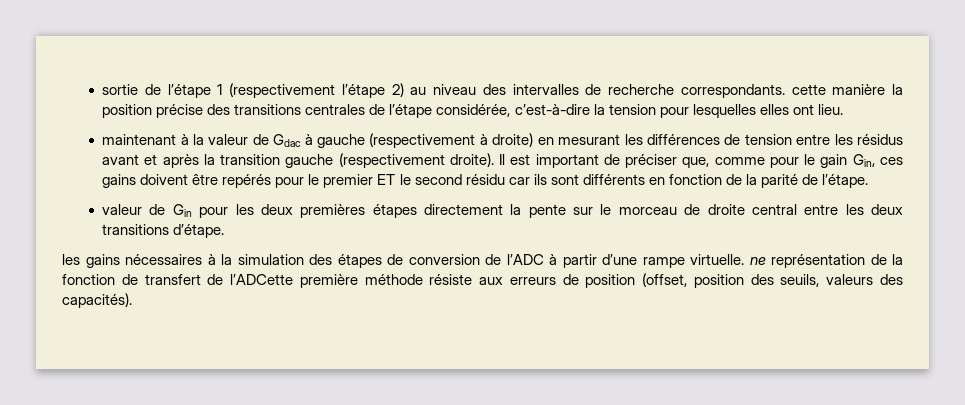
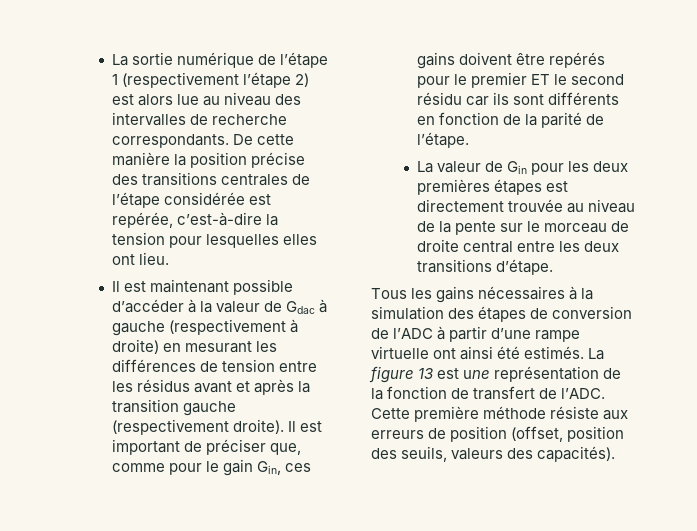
[102,84,139,95] sortie -> [112,52,255,68] La sortie numérique
(404, 90) none -> [112,94,200,106] est alors lue
(785, 91) none -> [233,134,254,145] De
[436,104,511,117] considérée, -> [164,192,272,205] [112,212,174,228] considérée est repérée,
[102,134,177,145] maintenant -> [112,279,294,295] [112,299,185,313] Il est maintenant possible d’accéder
(869, 181) none -> [417,161,434,173] La
[424,204,504,215] directement -> [546,181,569,192] [417,199,636,213] [417,221,436,232] est directement trouvée au niveau de
(225, 231) none -> [371,288,407,299] Tous
[690,254,766,265] virtuelle. ne -> [371,346,605,360] [369,366,491,383] virtuelle ont ainsi été estimés. La figure 13 est une
[230,274,294,285] l’ADCette -> [561,388,606,399] [371,408,410,419] l’ADC. Cette

